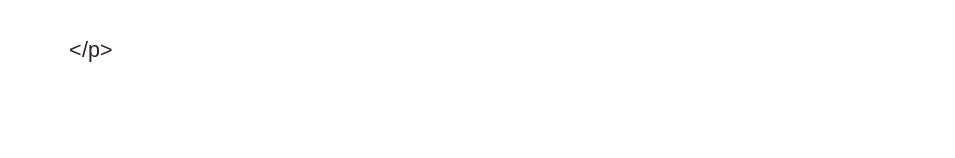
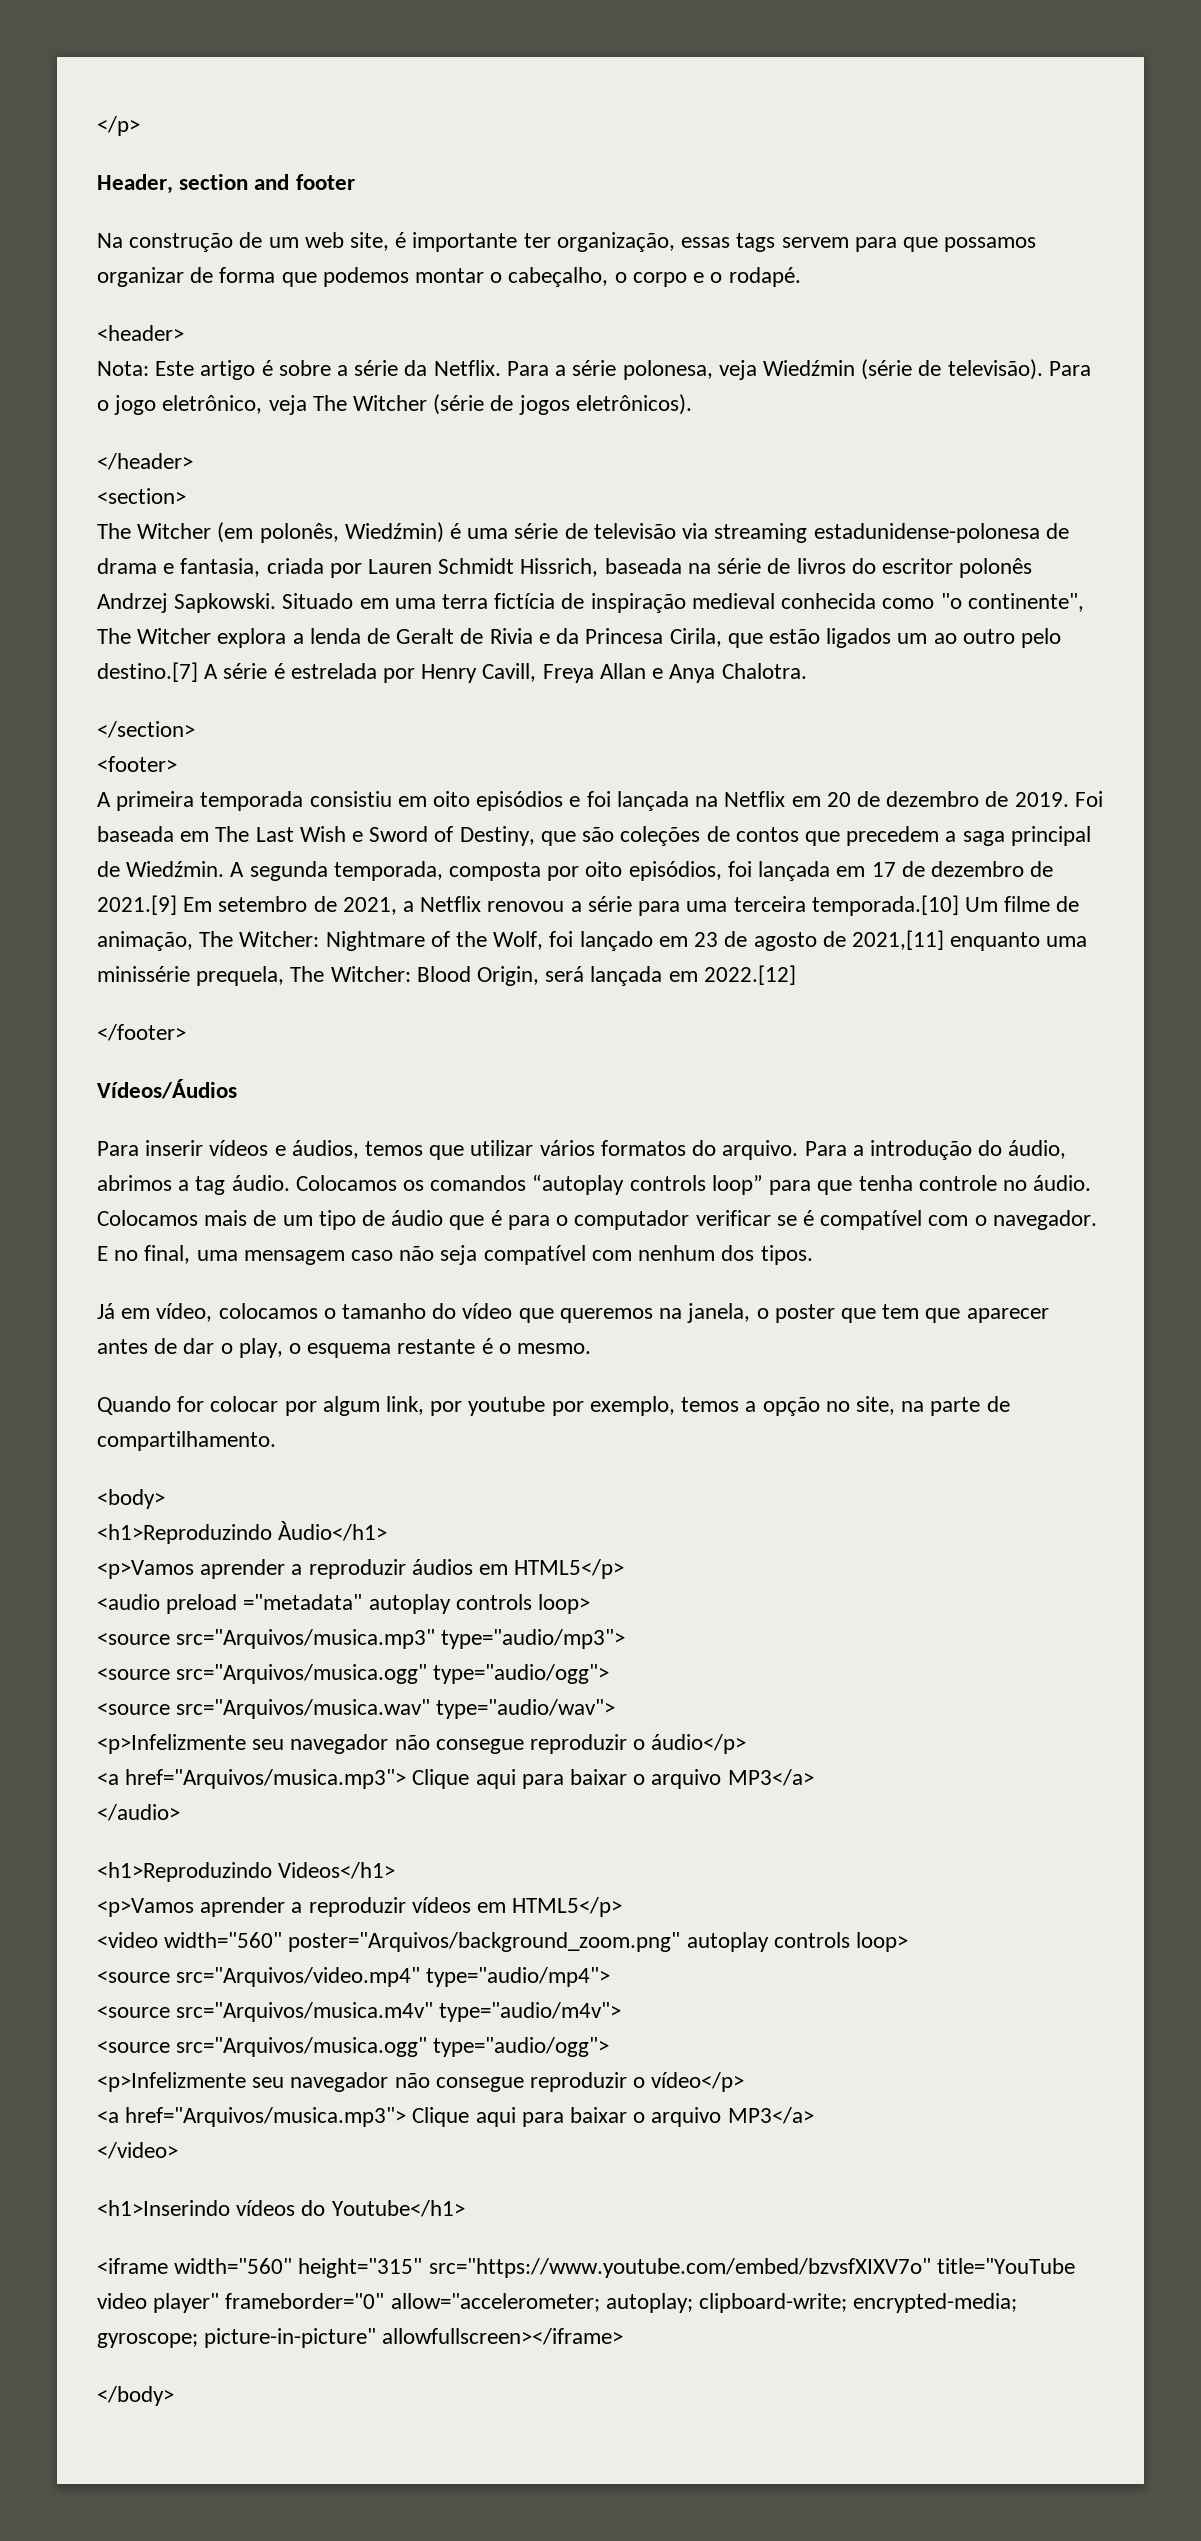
(113, 51) none -> [97,174,355,194] [97,232,1037,252] [97,267,801,287] [97,325,184,341] [97,359,1091,380] [97,394,692,415] [97,453,193,470] [97,488,186,504] [97,522,1069,543] [97,558,1033,578] [97,593,1084,613] [97,628,1061,648] [97,662,807,683] [97,721,195,738] [97,756,177,772] [97,791,1103,811] [97,826,1091,846] [97,861,1054,881] [97,895,1080,916] [97,930,1088,951] [97,965,796,986] [97,1024,186,1041] [97,1079,237,1099] [97,1140,1067,1160] [97,1174,1092,1195] [97,1210,1097,1230] [97,1245,813,1265] [97,1303,1049,1323] [97,1338,592,1358] [97,1396,1010,1416] [97,1431,276,1451] [97,1489,165,1509] [97,1521,388,1544] [97,1559,625,1579] [97,1594,591,1614] [97,1629,626,1649] [97,1664,610,1684] [97,1699,616,1719] [97,1734,747,1754] [97,1769,814,1789] [97,1804,180,1821] [97,1862,396,1882] [97,1897,623,1917] [97,1932,909,1952] [97,1967,611,1987] [97,2002,622,2022] [97,2037,610,2057] [97,2072,745,2092] [97,2107,814,2127] [97,2142,178,2159] [97,2200,465,2217] [97,2258,1075,2278] [97,2293,1018,2313] [97,2328,624,2348] [97,2386,174,2406] // Header, section and footer // Na construção de um web site, é importante ter organização, essas tags servem para que possamos organizar de forma que podemos montar o cabeçalho, o corpo e o rodapé. // <header> // Nota: Este artigo é sobre a série da Netflix. Para a série polonesa, veja Wiedźmin (série de televisão). Para o jogo eletrônico, veja The Witcher (série de jogos eletrônicos). // </header> // <section> // The Witcher (em polonês, Wiedźmin) é uma série de televisão via streaming estadunidense-polonesa de drama e fantasia, criada por Lauren Schmidt Hissrich, baseada na série de livros do escritor polonês Andrzej Sapkowski. Situado em uma terra fictícia de inspiração medieval conhecida como "o continente", The Witcher explora a lenda de Geralt de Rivia e da Princesa Cirila, que estão ligados um ao outro pelo destino.[7] A série é estrelada por Henry Cavill, Freya Allan e Anya Chalotra. // </section> // <footer> // A primeira temporada consistiu em oito episódios e foi lançada na Netflix em 20 de dezembro de 2019. Foi baseada em The Last Wish e Sword of Destiny, que são coleções de contos que precedem a saga principal de Wiedźmin. A segunda temporada, composta por oito episódios, foi lançada em 17 de dezembro de 2021.[9] Em setembro de 2021, a Netflix renovou a série para uma terceira temporada.[10] Um filme de animação, The Witcher: Nightmare of the Wolf, foi lançado em 23 de agosto de 2021,[11] enquanto uma minissérie prequela, The Witcher: Blood Origin, será lançada em 2022.[12] // </footer> // Vídeos/Áudios // Para inserir vídeos e áudios, temos que utilizar vários formatos do arquivo. Para a introdução do áudio, abrimos a tag áudio. Colocamos os comandos “autoplay controls loop” para que tenha controle no áudio. Colocamos mais de um tipo de áudio que é para o computador verificar se é compatível com o navegador. E no final, uma mensagem caso não seja compatível com nenhum dos tipos. // Já em vídeo, colocamos o tamanho do vídeo que queremos na janela, o poster que tem que aparecer antes de dar o play, o esquema restante é o mesmo. // Quando for colocar por algum link, por youtube por exemplo, temos a opção no site, na parte de compartilhamento. // <body> // <h1>Reproduzindo Àudio</h1> // <p>Vamos aprender a reproduzir áudios em HTML5</p> // <audio preload ="metadata" autoplay controls loop> // <source src="Arquivos/musica.mp3" type="audio/mp3"> // <source src="Arquivos/musica.ogg" type="audio/ogg"> // <source src="Arquivos/musica.wav" type="audio/wav"> // <p>Infelizmente seu navegador não consegue reproduzir o áudio</p> // <a href="Arquivos/musica.mp3"> Clique aqui para baixar o arquivo MP3</a> // </audio> // <h1>Reproduzindo Videos</h1> // <p>Vamos aprender a reproduzir vídeos em HTML5</p> // <video width="560" poster="Arquivos/background_zoom.png" autoplay controls loop> // <source src="Arquivos/video.mp4" type="audio/mp4"> // <source src="Arquivos/musica.m4v" type="audio/m4v"> // <source src="Arquivos/musica.ogg" type="audio/ogg"> // <p>Infelizmente seu navegador não consegue reproduzir o vídeo</p> // <a href="Arquivos/musica.mp3"> Clique aqui para baixar o arquivo MP3</a> // </video> // <h1>Inserindo vídeos do Youtube</h1> // <iframe width="560" height="315" src="https://www.youtube.com/embed/bzvsfXIXV7o" title="YouTube video player" frameborder="0" allow="accelerometer; autoplay; clipboard-write; encrypted-media; gyroscope; picture-in-picture" allowfullscreen></iframe> // </body>

